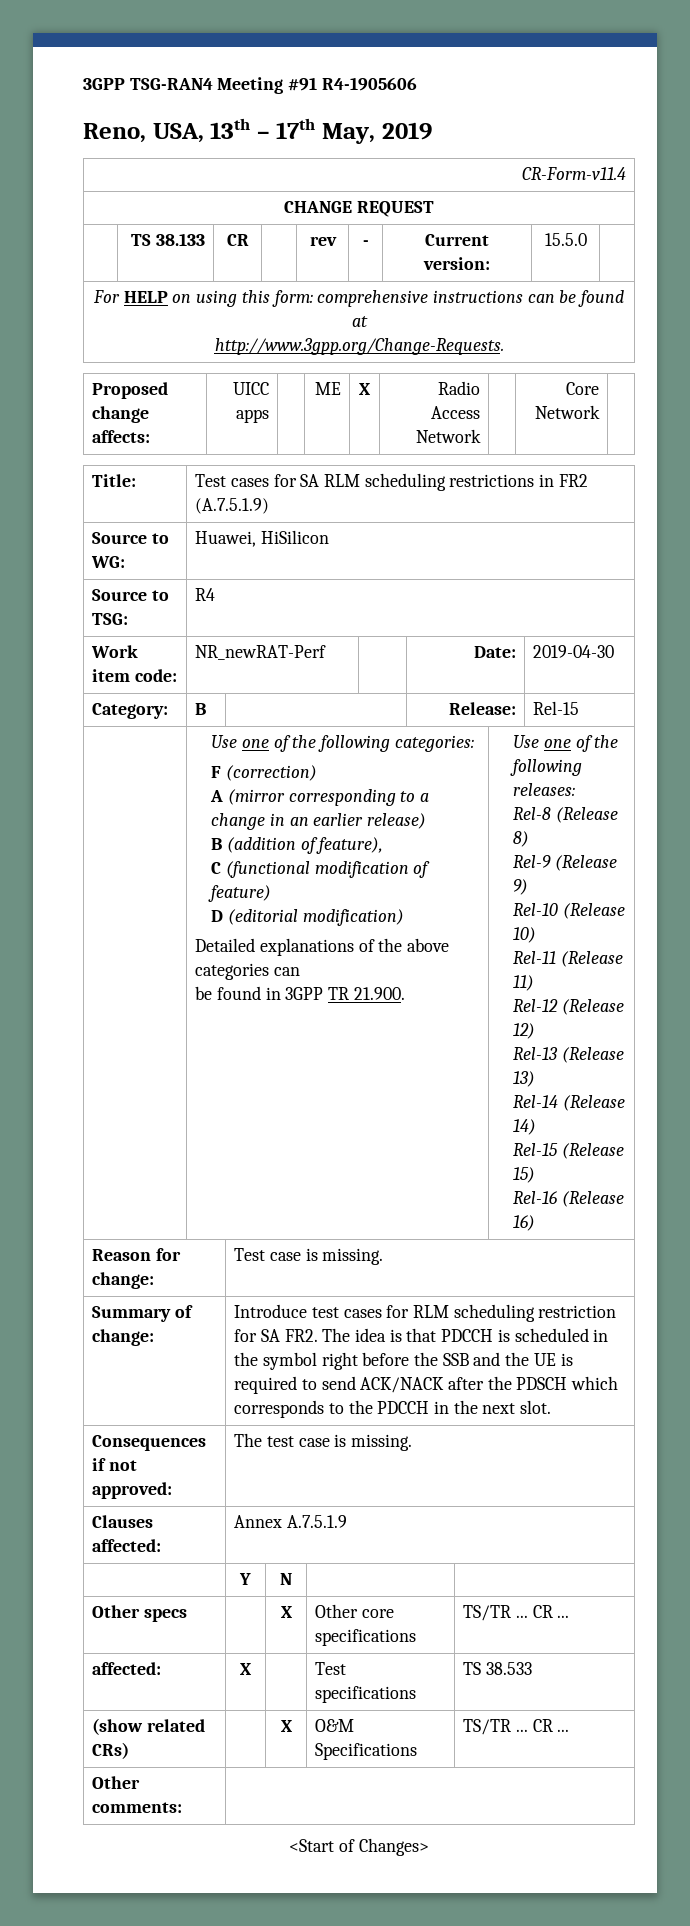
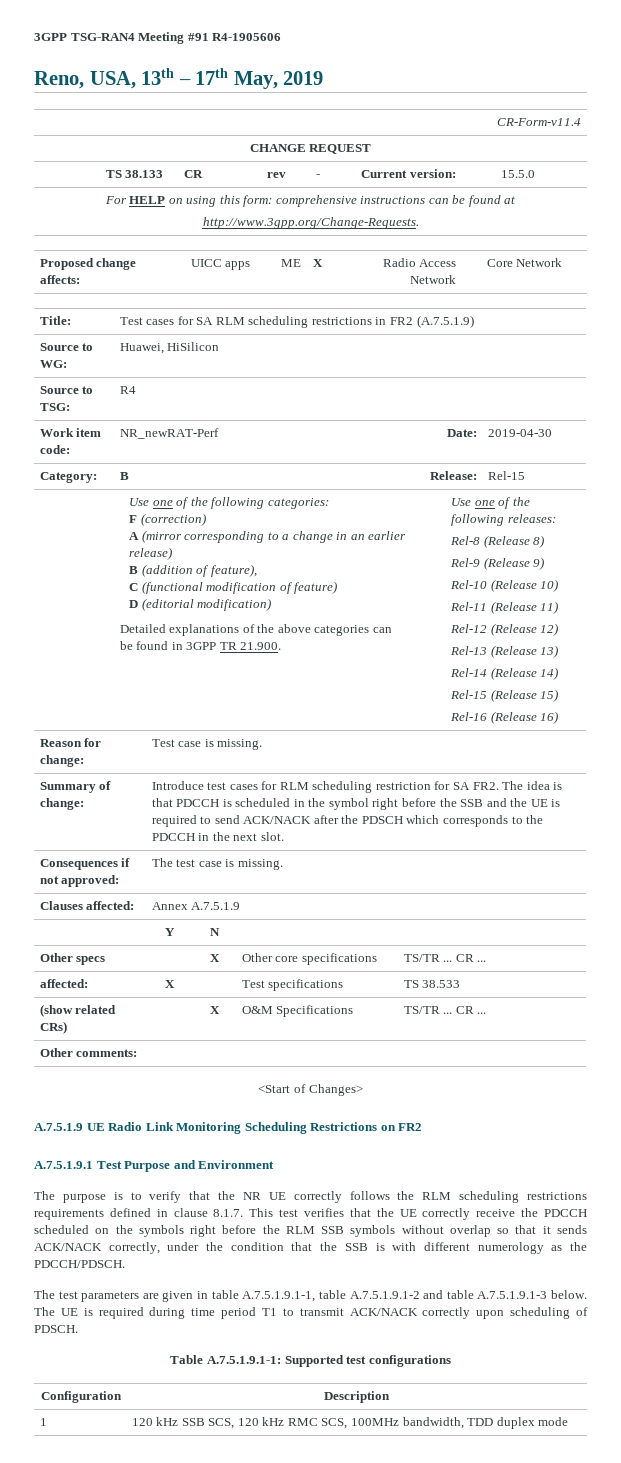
(429, 1847) none -> [34,1122,423,1134] [34,1160,275,1172] [34,1191,587,1203] [34,1208,587,1220] [34,1225,587,1237] [34,1242,587,1254] [34,1260,125,1268] [34,1290,588,1302] [34,1307,588,1319] [34,1325,78,1333] [170,1355,451,1367] [40,1391,122,1403] [324,1391,390,1403] [39,1418,47,1426] [131,1417,569,1429] // A.7.5.1.9 UE Radio Link Monitoring Scheduling Restrictions on FR2 // A.7.5.1.9.1 Test Purpose and Environment // The purpose is to verify that the NR UE correctly follows the RLM scheduling restrictions requirements defined in clause 8.1.7. This test verifies that the UE correctly receive the PDCCH scheduled on the symbols right before the RLM SSB symbols without overlap so that it sends ACK/NACK correctly, under the condition that the SSB is with different numerology as the PDCCH/PDSCH. // The test parameters are given in table A.7.5.1.9.1-1, table A.7.5.1.9.1-2 and table A.7.5.1.9.1-3 below. The UE is required during time period T1 to transmit ACK/NACK correctly upon scheduling of PDSCH. // Table A.7.5.1.9.1-1: Supported test configurations // Configuration | Description // 1 | 120 kHz SSB SCS, 120 kHz RMC SCS, 100MHz bandwidth, TDD duplex mode

